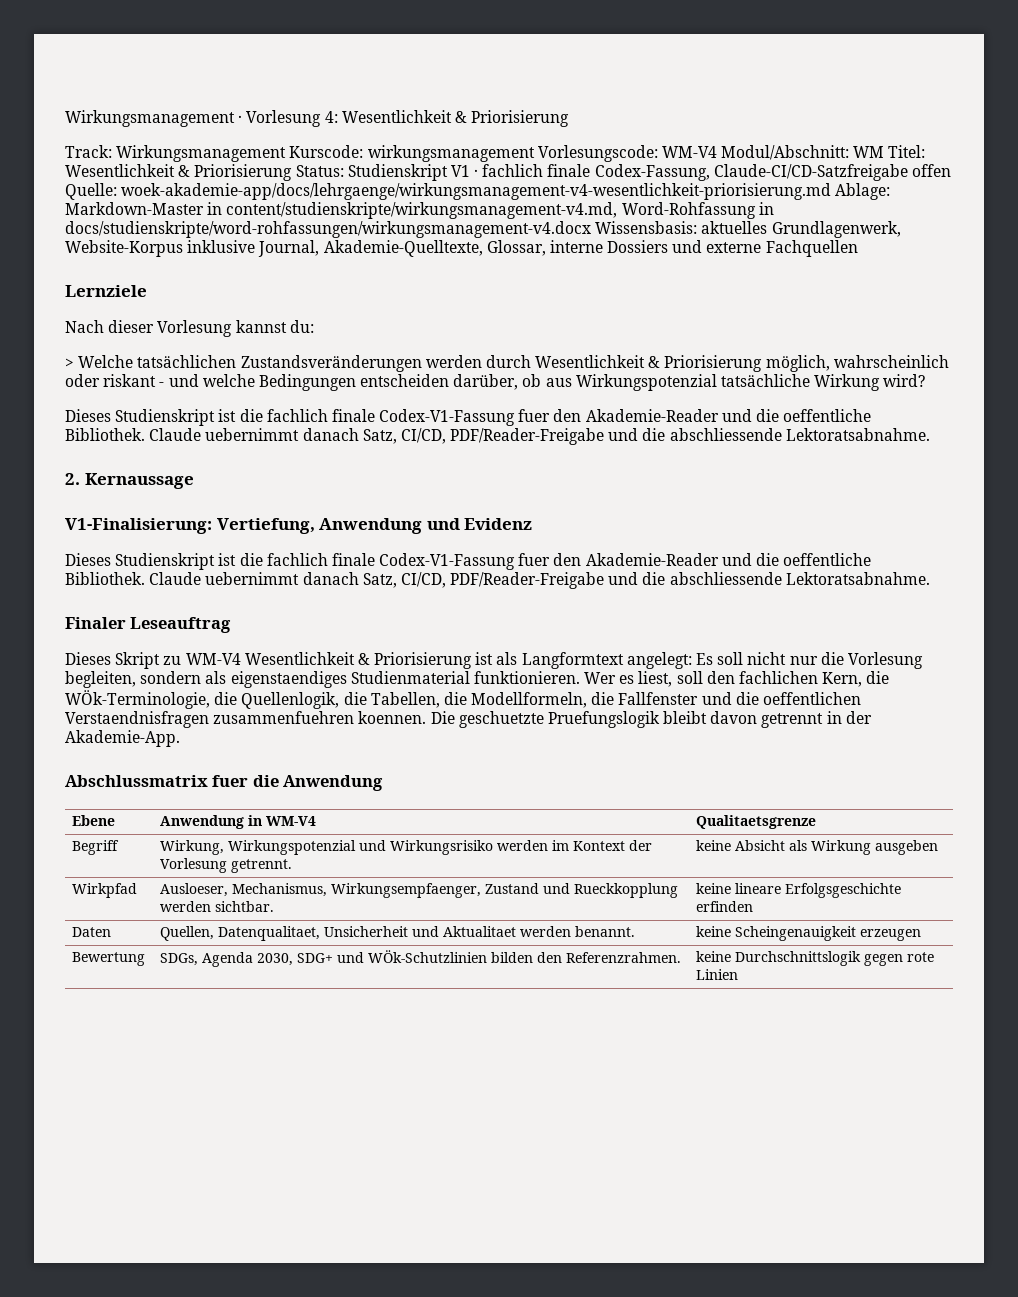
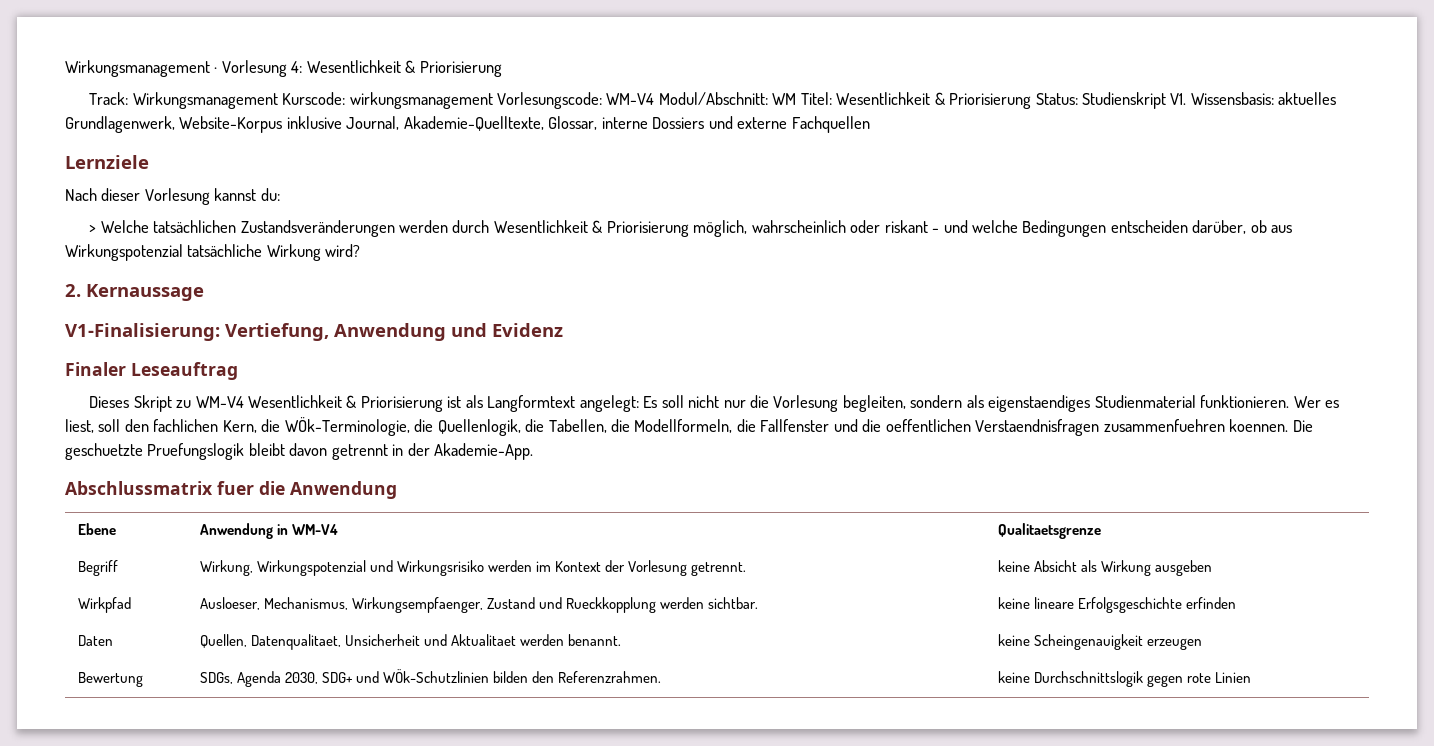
[450,164,952,181] [65,183,891,200] [65,202,774,219] [65,221,591,238] V1 · fachlich finale Codex-Fassung, Claude-CI/CD-Satzfreigabe offen Quelle: woek-akademie-app/docs/lehrgaenge/wirkungsmanagement-v4-wesentlichkeit-priorisierung.md Ablage: Markdown-Master in content/studienskripte/wirkungsmanagement-v4.md, Word-Rohfassung in docs/studienskripte/word-rohfassungen/wirkungsmanagement-v4.docx -> [1170,93,1187,105] V1.
[65,409,872,426] [65,428,930,445] // Dieses Studienskript ist die fachlich finale Codex-V1-Fassung fuer den Akademie-Reader und die oeffentliche Bibliothek. Claude uebernimmt danach Satz, CI/CD, PDF/Reader-Freigabe und die abschliessende Lektoratsabnahme. -> (361, 250) none
[65,553,872,570] [65,572,930,589] // Dieses Studienskript ist die fachlich finale Codex-V1-Fassung fuer den Akademie-Reader und die oeffentliche Bibliothek. Claude uebernimmt danach Satz, CI/CD, PDF/Reader-Freigabe und die abschliessende Lektoratsabnahme. -> (563, 330) none

